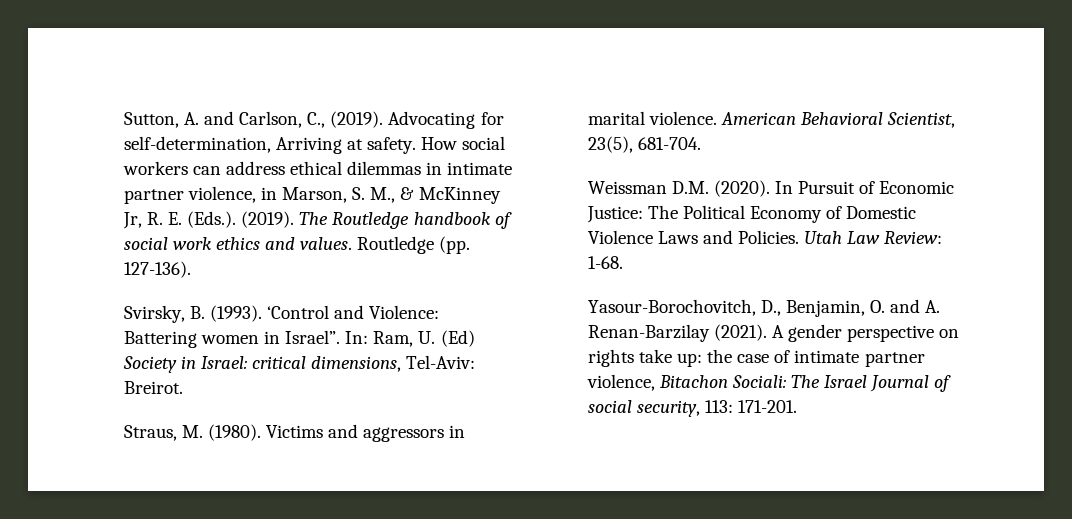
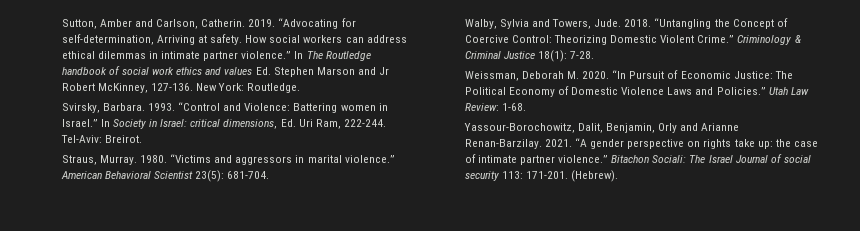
[183,112,199,125] A. -> [99,19,132,27] Amber
[307,111,476,129] C., (2019). Advocating -> [201,18,339,29] Catherin. 2019. “Advocating
[187,186,501,204] [122,211,295,229] violence, in Marson, S. M., & McKinney Jr, R. E. (Eds.). (2019). -> [241,51,304,59] violence.” In
[300,236,471,254] [123,261,191,278] [123,305,330,323] values. Routledge (pp. 127-136). // Svirsky, B. (1993). ‘Control -> [224,67,389,77] [61,83,301,93] [61,102,221,113] values Ed. Stephen Marson and Jr Robert McKinney, 127-136. New York: Routledge. // Svirsky, Barbara. 1993. “Control
[285,330,475,347] Israel”. In: Ram, U. (Ed) -> [61,119,110,127] Israel.” In
(402, 364) none -> [280,119,386,129] Ed. Uri Ram, 222-244.
[181,424,324,441] M. (1980). Victims -> [99,154,212,165] Murray. 1980. “Victims
[648,111,717,125] violence. -> [344,155,395,163] violence.”
[887,112,956,128] [587,136,633,153] Scientist, 23(5), -> [154,170,225,182] Scientist 23(5):
[587,180,794,197] Weissman D.M. (2020). In -> [464,18,788,29] [464,35,801,45] [464,50,595,62] [464,70,627,81] Walby, Sylvia and Towers, Jude. 2018. “Untangling the Concept of Coercive Control: Theorizing Domestic Violent Crime.” Criminology & Criminal Justice 18(1): 7-28. // Weissman, Deborah M. 2020. “In
[738,230,800,244] Policies. -> [716,87,766,95] Policies.”
[587,299,941,317] [587,324,784,342] Yasour-Borochovitch, D., Benjamin, O. and A. Renan-Barzilay (2021). A -> [463,123,740,133] [464,138,588,149] Yassour-Borochowitz, Dalit, Benjamin, Orly and Arianne Renan-Barzilay. 2021. “A
[586,374,655,391] violence, -> [558,155,609,163] violence.”
[636,400,700,417] security, -> [464,171,499,181] security
(798, 406) none -> [571,170,619,182] (Hebrew).

